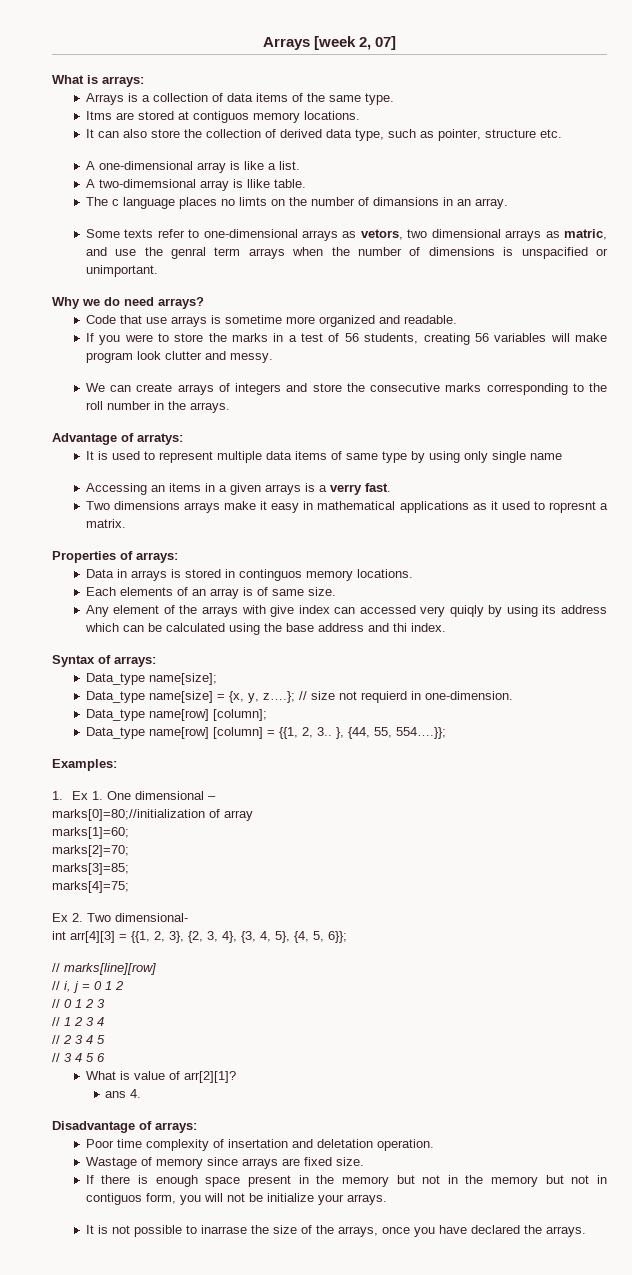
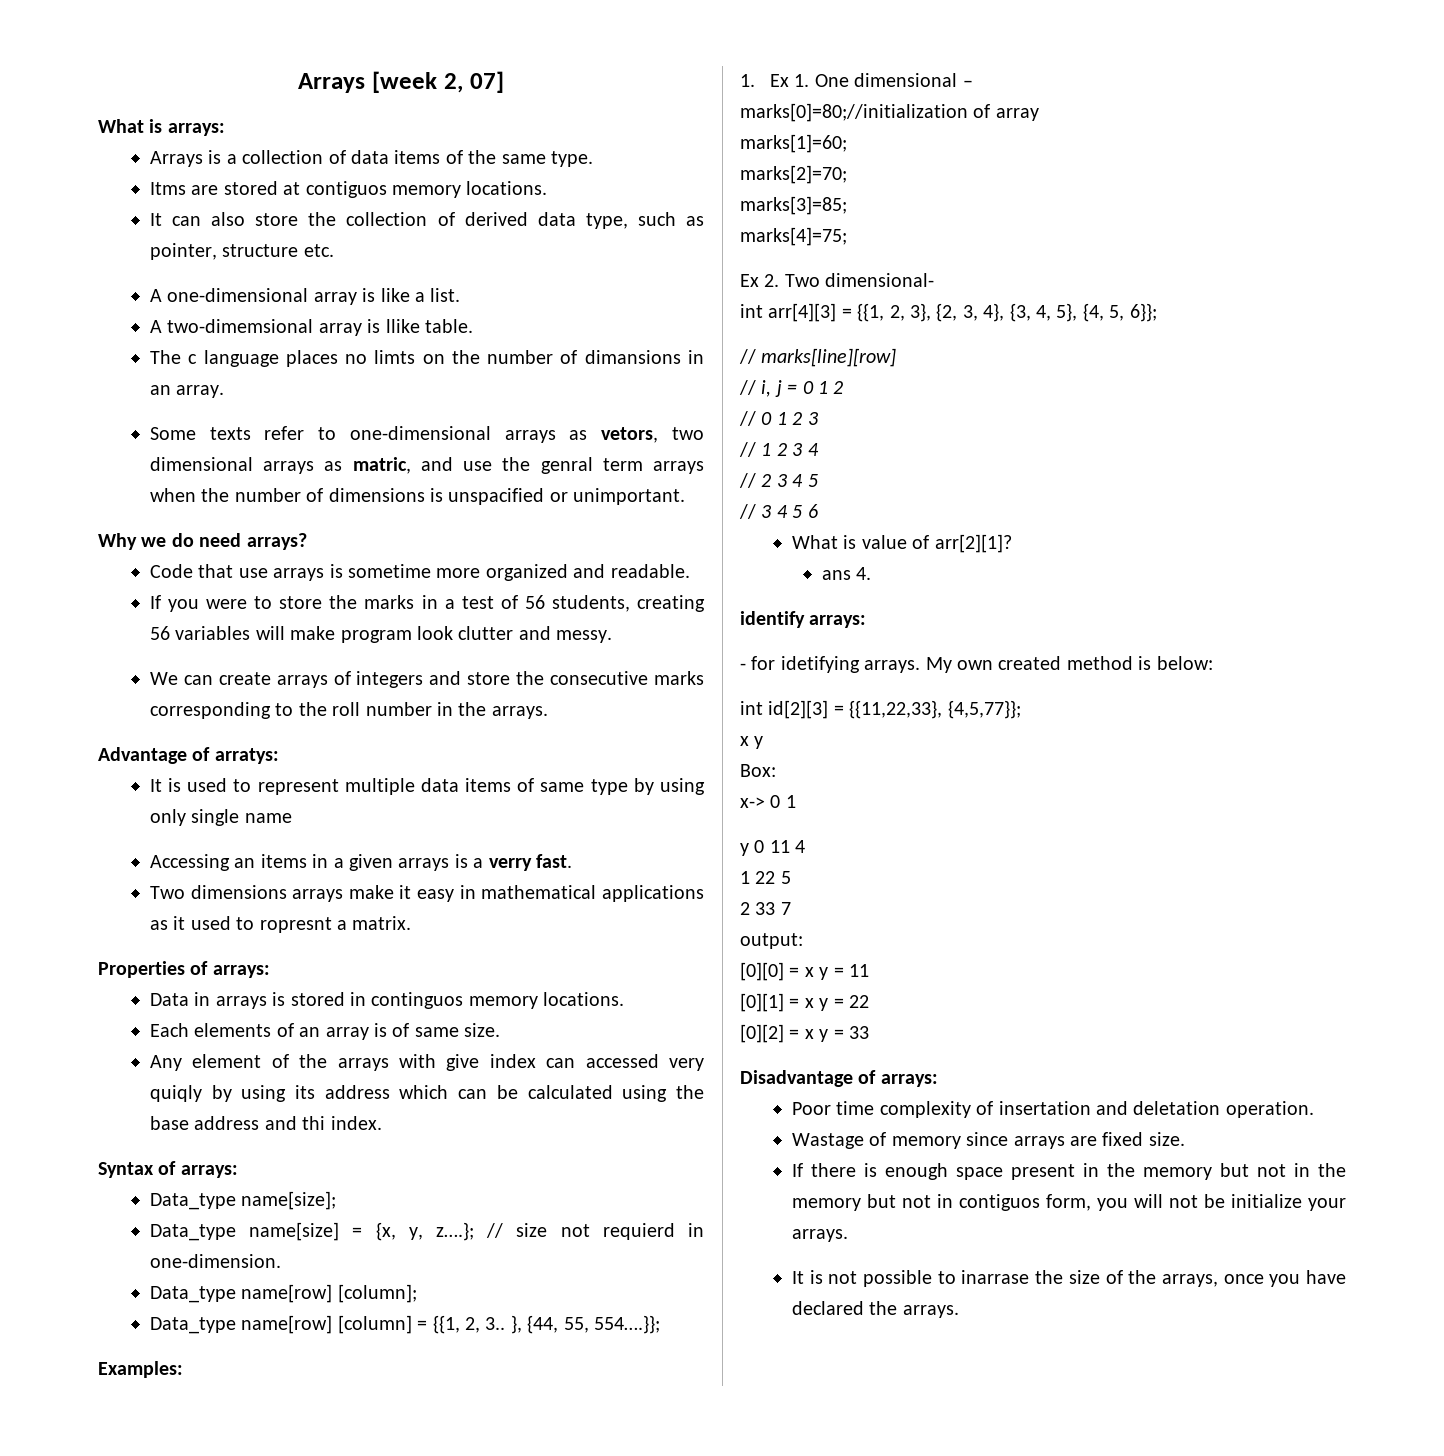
(142, 1093) none -> [740,611,867,628] [740,656,1213,673] [740,700,1021,719] [740,736,764,749] [740,764,776,777] [740,795,796,808] [740,840,806,856] [740,871,791,884] [740,902,791,915] [740,933,803,949] [740,962,869,981] [740,993,869,1012] [740,1024,869,1043] // identify arrays: // - for idetifying arrays. My own created method is below: // int id[2][3] = {{11,22,33}, {4,5,77}}; // x y // Box: // x-> 0 1 // y 0 11 4 // 1 22 5 // 2 33 7 // output: // [0][0] = x y = 11 // [0][1] = x y = 22 // [0][2] = x y = 33

